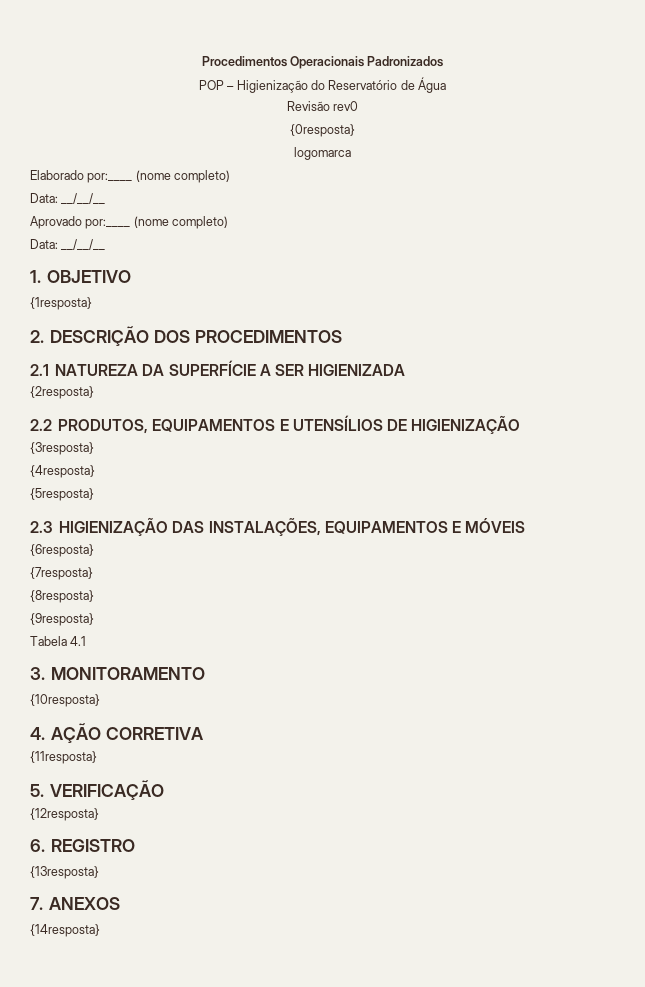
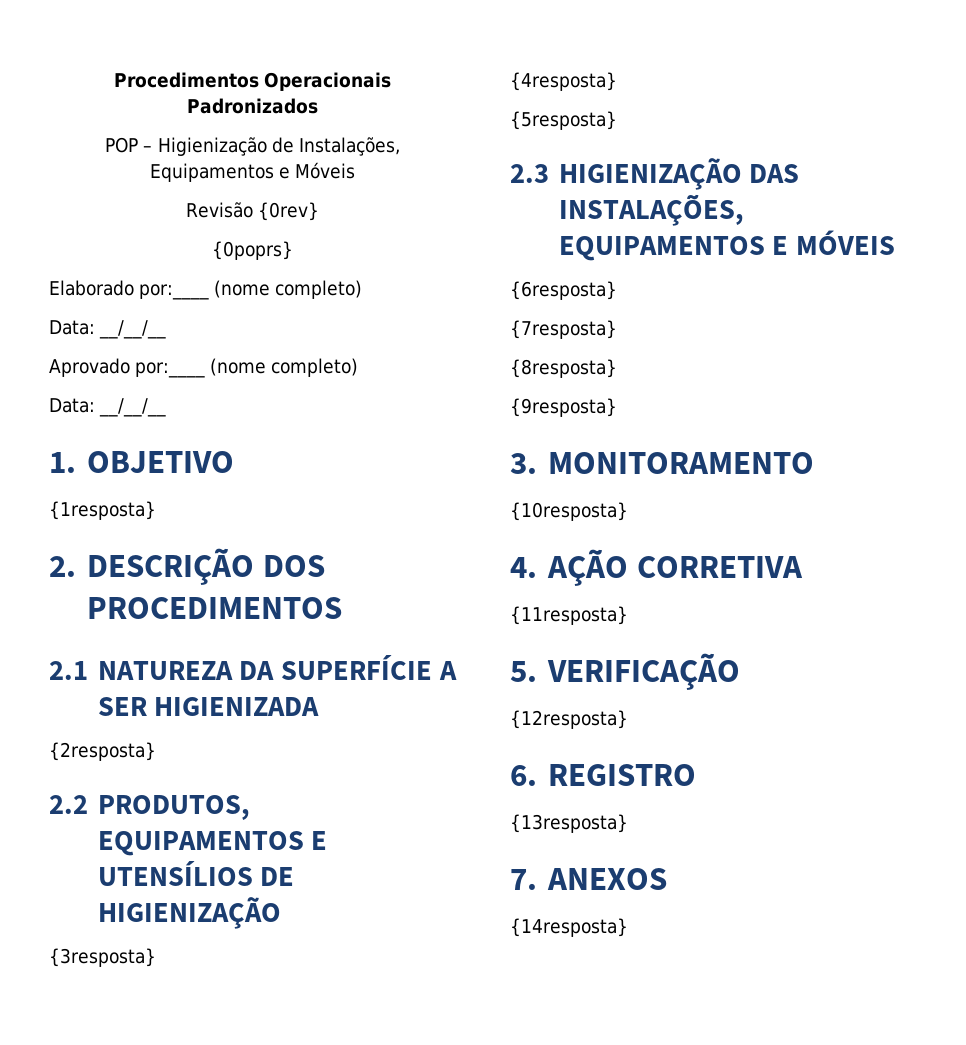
[311,77,447,93] [286,101,359,111] [290,124,355,137] [294,147,351,160] do Reservatório de Água // Revisão rev0 // {0resposta} // logomarca -> [271,137,400,156] [149,162,356,182] [185,202,320,221] [212,241,293,260] de Instalações, Equipamentos e Móveis // Revisão {0rev} // {0poprs}
[30,636,87,646] // Tabela 4.1 -> (617, 407) none

